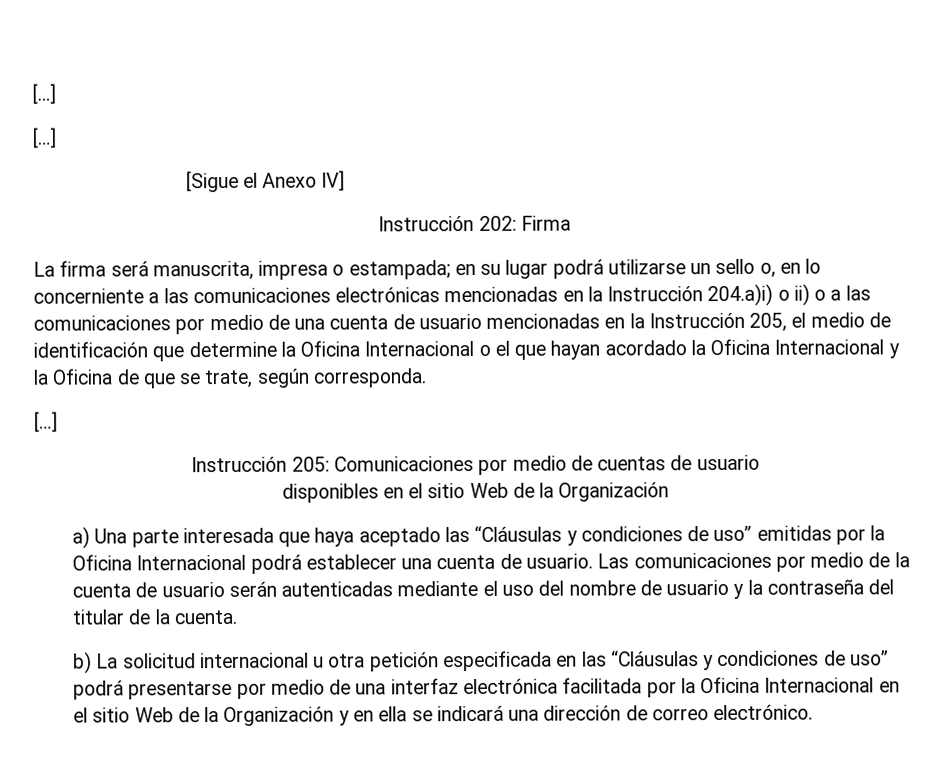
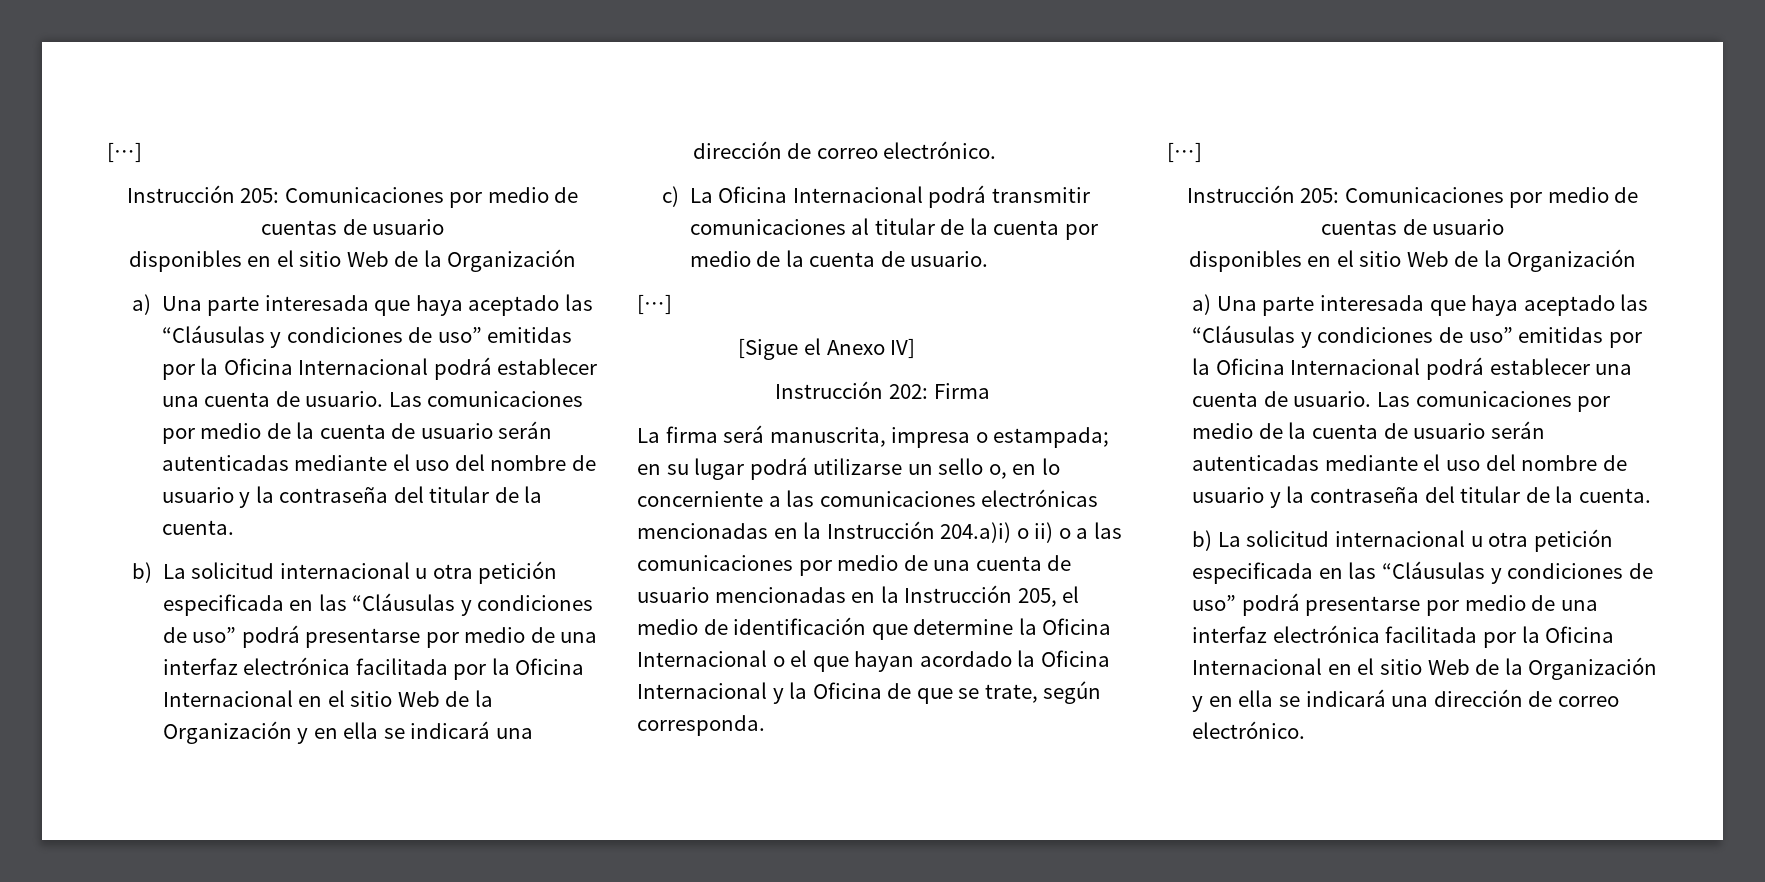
[32,83,56,104] […] -> [107,142,142,163] [126,185,579,208] [260,219,445,235] [128,249,577,272] [132,294,593,316] [161,325,573,348] [161,357,598,380] [161,391,584,407] [161,421,553,444] [161,454,596,471] [161,486,543,508] [161,520,234,535] [132,561,558,584] [162,593,594,616] [162,625,598,648] [162,657,585,680] [162,690,493,707] [162,721,533,744] [692,141,997,159] [662,185,1090,208] [689,218,1098,240] [689,250,989,267] […] // Instrucción 205: Comunicaciones por medio de cuentas de usuario // disponibles en el sitio Web de la Organización // a) Una parte interesada que haya aceptado las “Cláusulas y condiciones de uso” emitidas por la Oficina Internacional podrá establecer una cuenta de usuario. Las comunicaciones por medio de la cuenta de usuario serán autenticadas mediante el uso del nombre de usuario y la contraseña del titular de la cuenta. // b) La solicitud internacional u otra petición especificada en las “Cláusulas y condiciones de uso” podrá presentarse por medio de una interfaz electrónica facilitada por la Oficina Internacional en el sitio Web de la Organización y en ella se indicará una dirección de correo electrónico. // c) La Oficina Internacional podrá transmitir comunicaciones al titular de la cuenta por medio de la cuenta de usuario.

